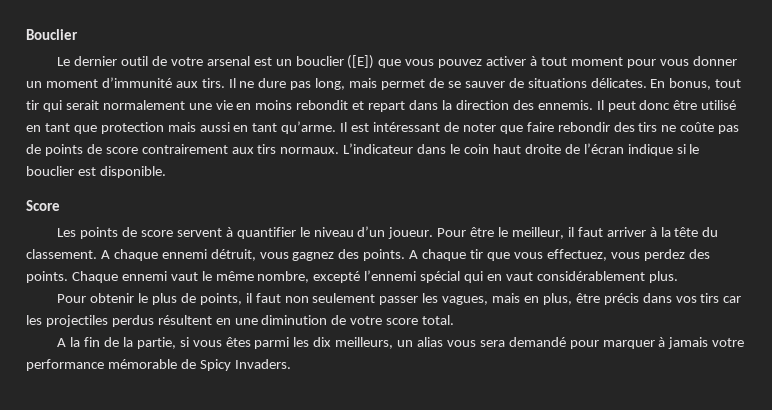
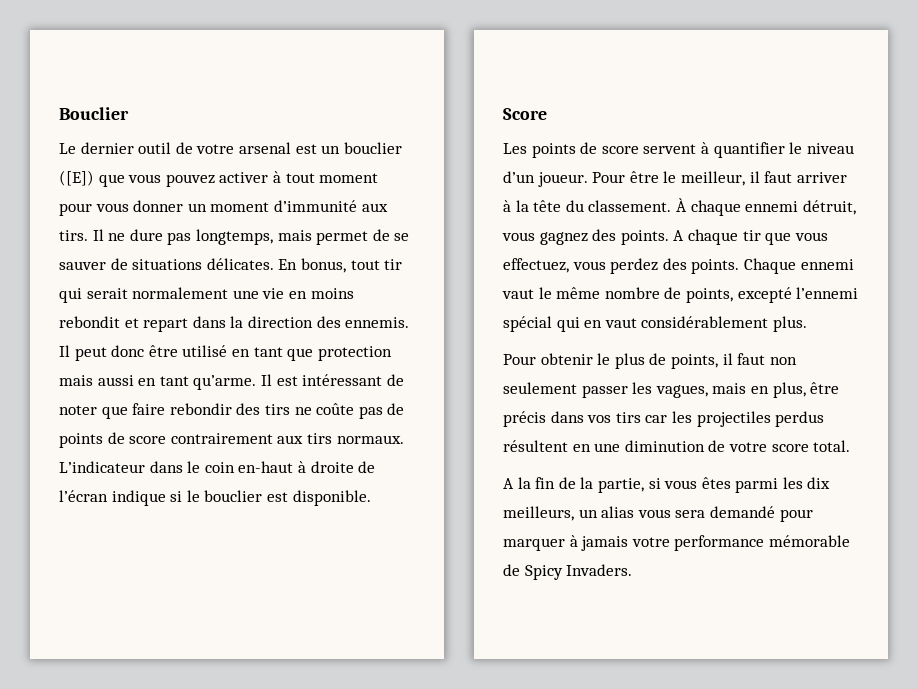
[315,78,346,90] long, -> [195,229,273,245] longtemps,
[492,144,521,154] haut -> [238,461,306,473] en-haut à
[100,250,110,259] A -> [675,198,687,212] À
[257,271,310,283] nombre, -> [604,287,733,303] nombre de points,

